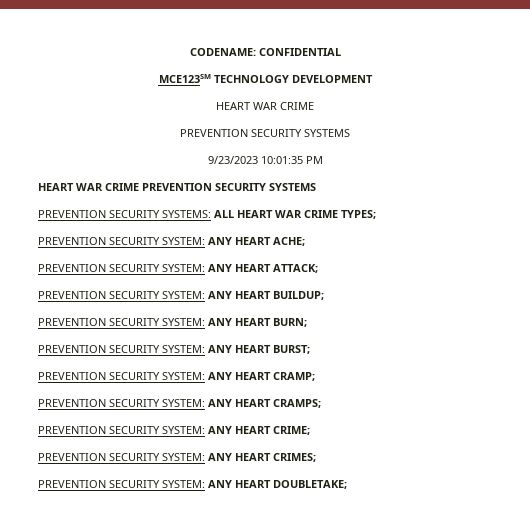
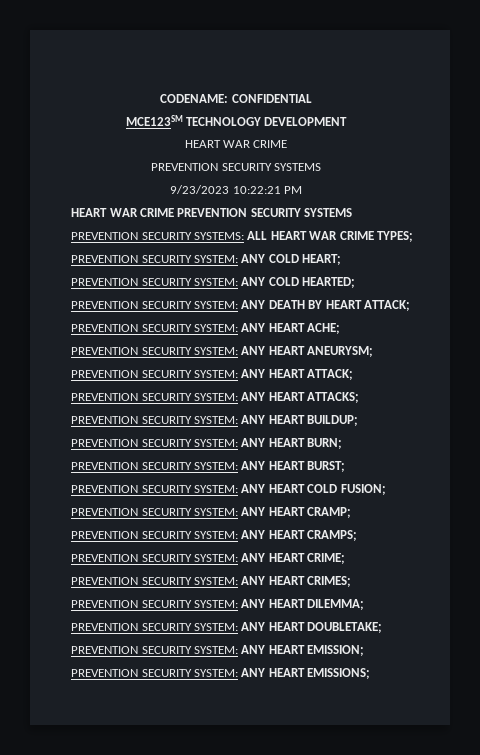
[260,156,303,164] 10:01:35 -> [232,186,281,194] 10:22:21
(376, 214) none -> [71,254,342,265] [71,277,356,288] [71,300,410,311] // PREVENTION SECURITY SYSTEM: ANY COLD HEART; // PREVENTION SECURITY SYSTEM: ANY COLD HEARTED; // PREVENTION SECURITY SYSTEM: ANY DEATH BY HEART ATTACK;
(305, 241) none -> [71,346,374,357] // PREVENTION SECURITY SYSTEM: ANY HEART ANEURYSM;
(318, 268) none -> [71,392,360,403] // PREVENTION SECURITY SYSTEM: ANY HEART ATTACKS;
(310, 349) none -> [71,484,386,495] // PREVENTION SECURITY SYSTEM: ANY HEART COLD FUSION;
(316, 457) none -> [71,599,365,610] // PREVENTION SECURITY SYSTEM: ANY HEART DILEMMA;
(347, 484) none -> [71,645,365,656] [71,668,371,679] // PREVENTION SECURITY SYSTEM: ANY HEART EMISSION; // PREVENTION SECURITY SYSTEM: ANY HEART EMISSIONS;

